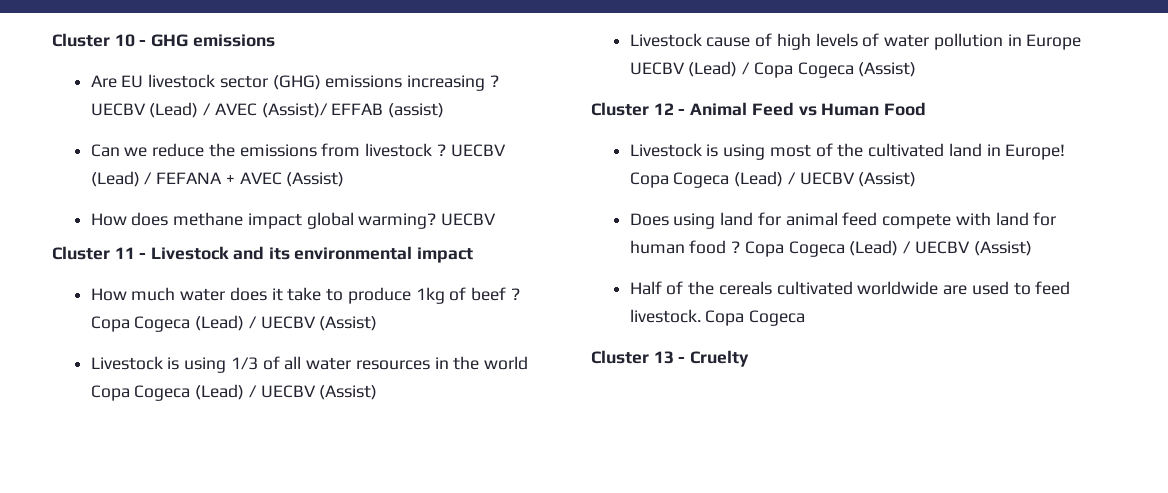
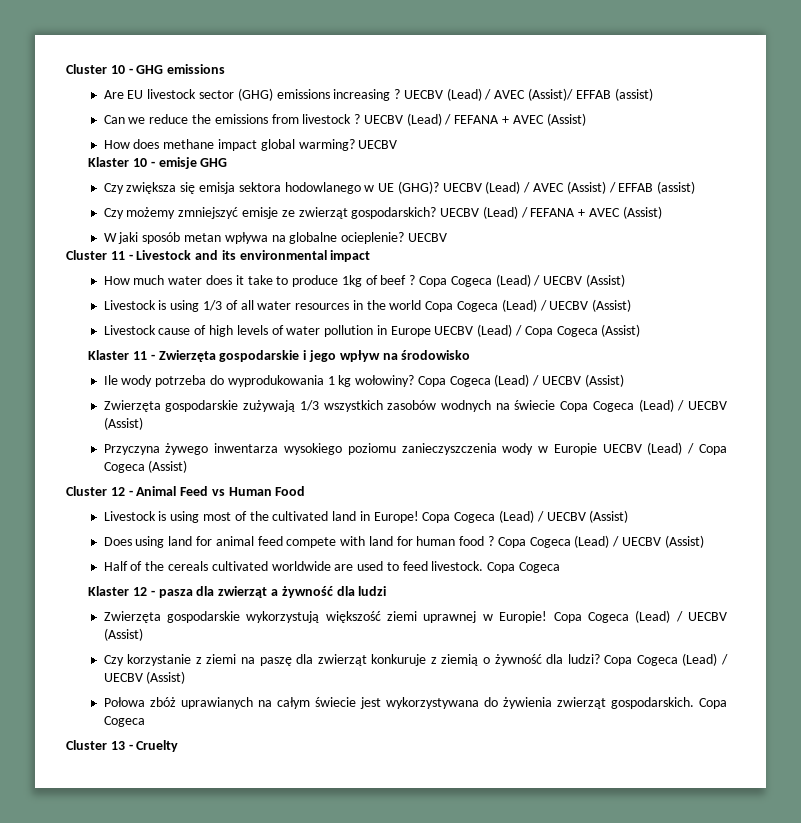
(497, 219) none -> [88,157,228,169] [103,181,696,194] [103,206,662,219] [103,232,447,244] // Klaster 10 - emisje GHG // Czy zwiększa się emisja sektora hodowlanego w UE (GHG)? UECBV (Lead) / AVEC (Assist) / EFFAB (assist) // Czy możemy zmniejszyć emisje ze zwierząt gospodarskich? UECBV (Lead) / FEFANA + AVEC (Assist) // W jaki sposób metan wpływa na globalne ocieplenie? UECBV
(917, 69) none -> [88,350,471,362] [103,374,624,387] [103,399,727,412] [103,417,143,430] [103,442,728,455] [103,460,188,473] // Klaster 11 - Zwierzęta gospodarskie i jego wpływ na środowisko // Ile wody potrzeba do wyprodukowania 1 kg wołowiny? Copa Cogeca (Lead) / UECBV (Assist) // Zwierzęta gospodarskie zużywają 1/3 wszystkich zasobów wodnych na świecie Copa Cogeca (Lead) / UECBV (Assist) // Przyczyna żywego inwentarza wysokiego poziomu zanieczyszczenia wody w Europie UECBV (Lead) / Copa Cogeca (Assist)
(806, 318) none -> [88,586,387,598] [103,610,728,623] [103,628,143,641] [103,653,728,666] [103,671,186,684] [103,697,728,709] [103,716,145,727] // Klaster 12 - pasza dla zwierząt a żywność dla ludzi // Zwierzęta gospodarskie wykorzystują większość ziemi uprawnej w Europie! Copa Cogeca (Lead) / UECBV (Assist) // Czy korzystanie z ziemi na paszę dla zwierząt konkuruje z ziemią o żywność dla ludzi? Copa Cogeca (Lead) / UECBV (Assist) // Połowa zbóż uprawianych na całym świecie jest wykorzystywana do żywienia zwierząt gospodarskich. Copa Cogeca

